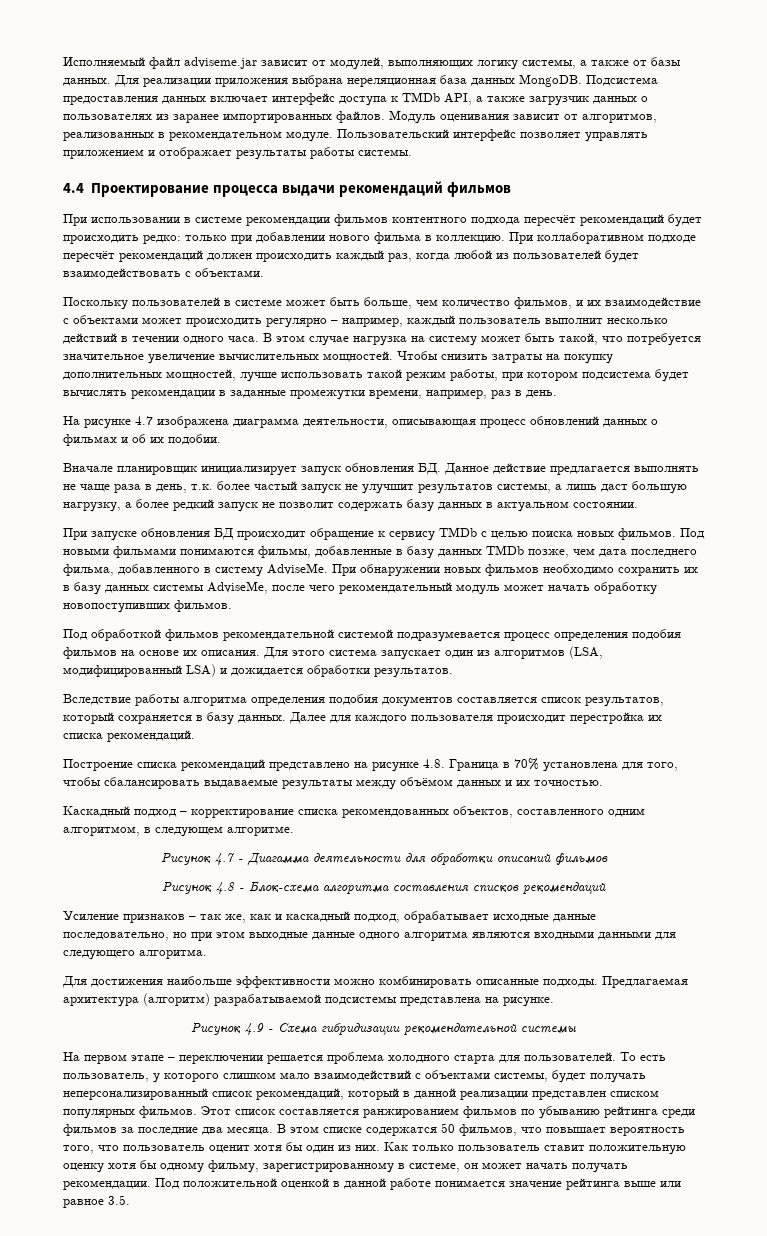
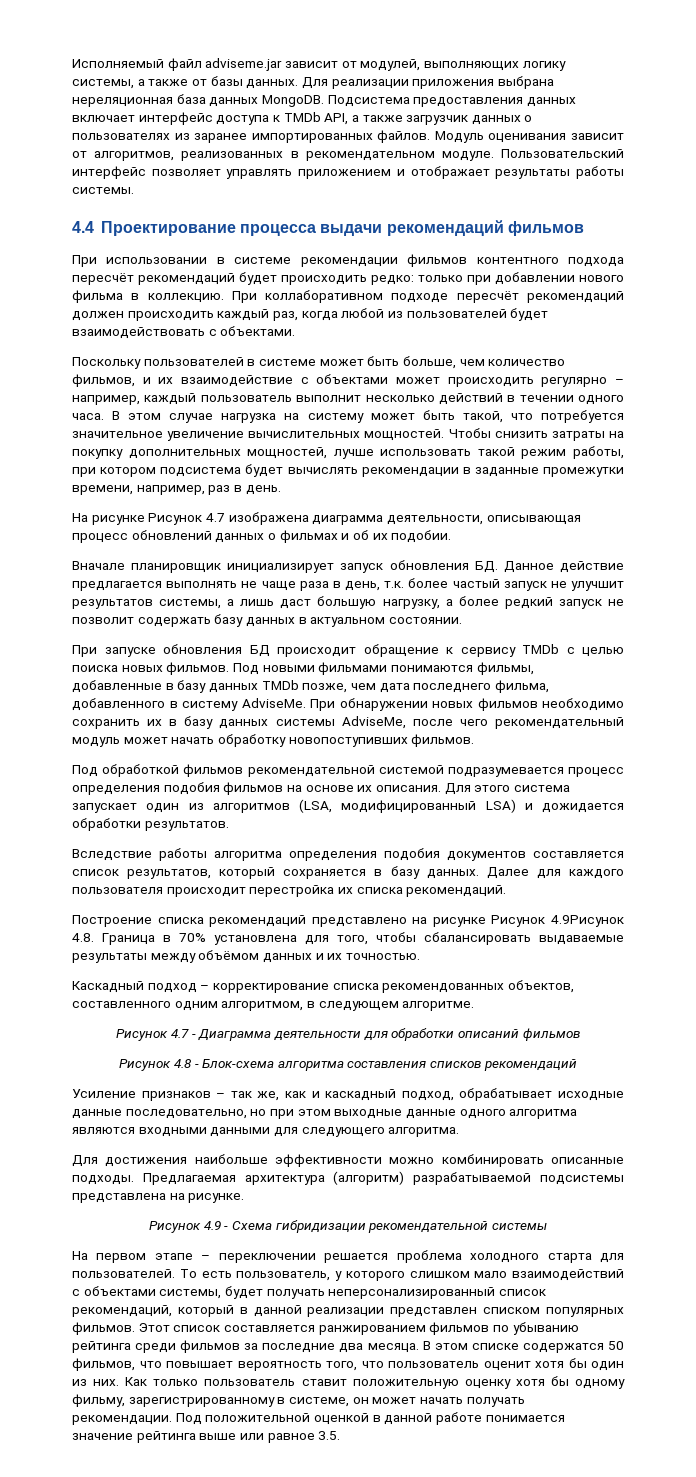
(131, 424) none -> [148,513,203,525] Рисунок
(419, 767) none -> [491,915,624,927] Рисунок 4.9Рисунок
[246,853,309,866] Диагамма -> [198,1029,272,1041] Диаграмма

